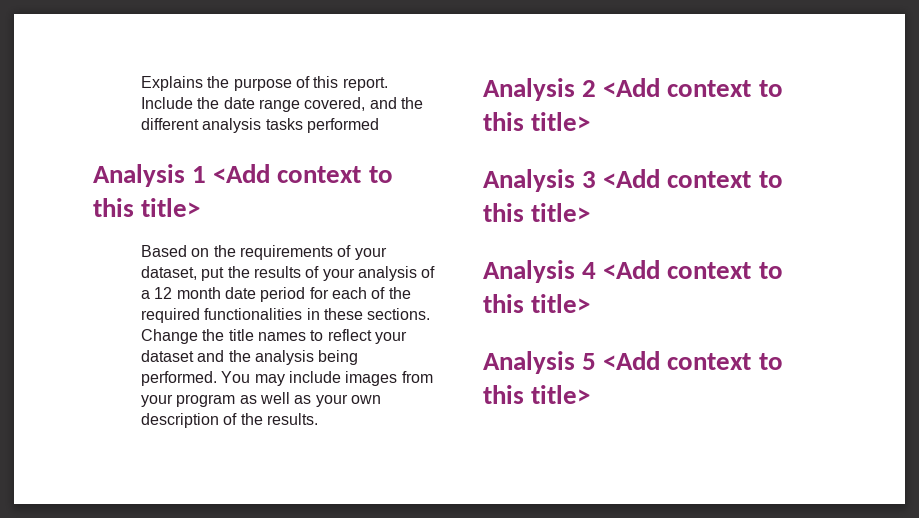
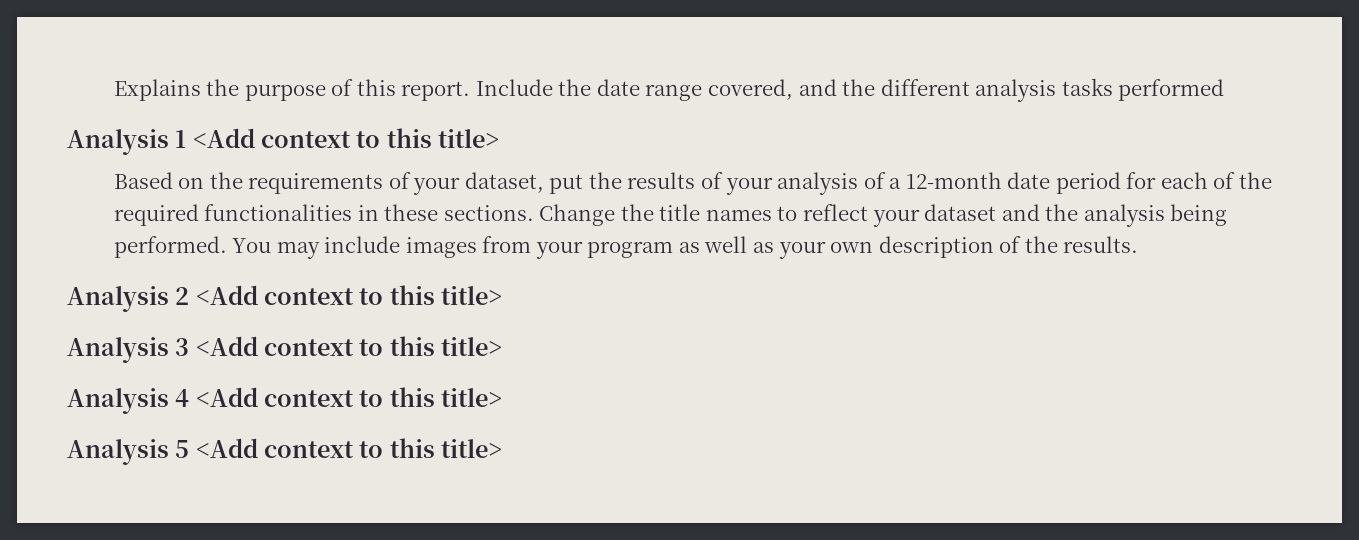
[154,287,221,299] 12 month -> [905,172,1002,189] 12-month

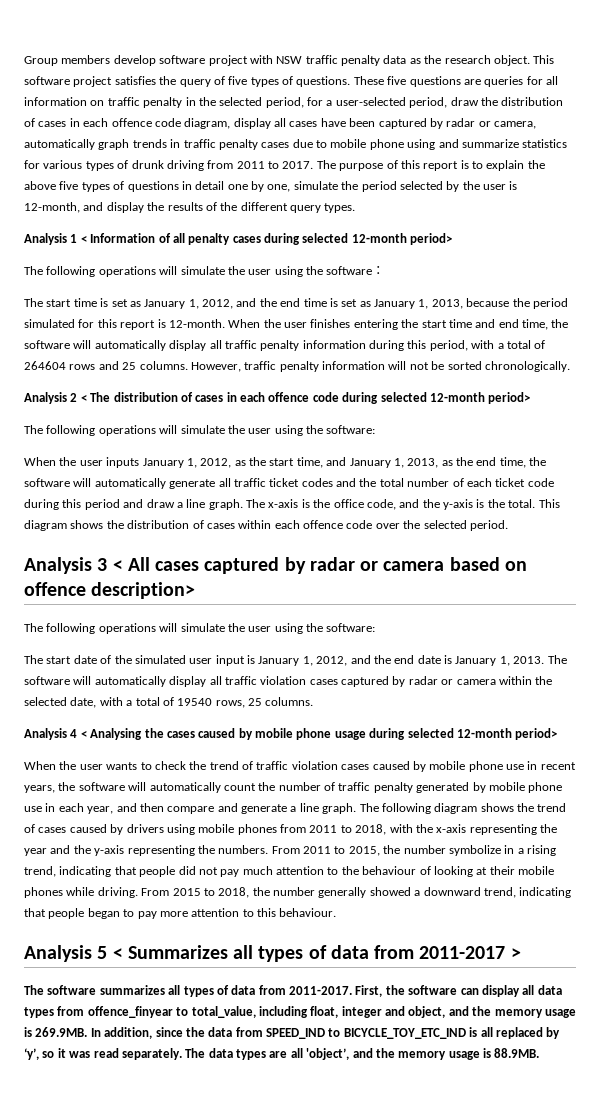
[113,78,1225,102] [67,128,500,155] [113,172,1272,195] [113,204,1228,227] [113,236,1139,259] [67,285,503,312] [67,336,503,363] [67,387,503,414] Explains the purpose of this report. Include the date range covered, and the different analysis tasks performed // Analysis 1 <Add context to this title> // Based on the requirements of your dataset, put the results of your analysis of a 12-month date period for each of the required functionalities in these sections. Change the title names to reflect your dataset and the analysis being performed. You may include images from your program as well as your own description of the results. // Analysis 2 <Add context to this title> // Analysis 3 <Add context to this title> // Analysis 4 <Add context to this title> -> [24,55,555,66] [24,76,558,87] [24,97,564,108] [24,118,536,129] [24,139,568,150] [24,160,545,171] [24,181,518,192] [24,202,356,213] [24,233,453,245] [24,266,386,277] [24,298,568,309] [24,319,569,330] [24,340,546,351] [24,361,570,372] [24,392,531,404] [24,425,376,436] [24,457,547,468] [24,478,554,489] [24,499,560,510] [24,520,508,531] [24,557,527,574] [24,582,196,599] [24,623,376,634] [24,655,567,666] [24,676,553,687] [24,697,314,708] [24,728,558,740] [24,761,576,772] [24,782,563,793] [24,803,567,814] [24,824,557,835] [24,845,556,856] [24,866,554,877] [24,887,572,898] [24,908,337,919] Group members develop software project with NSW traffic penalty data as the research object. This software project satisfies the query of five types of questions. These five questions are queries for all information on traffic penalty in the selected period, for a user-selected period, draw the distribution of cases in each offence code diagram, display all cases have been captured by radar or camera, automatically graph trends in traffic penalty cases due to mobile phone using and summarize statistics for various types of drunk driving from 2011 to 2017. The purpose of this report is to explain the above five types of questions in detail one by one, simulate the period selected by the user is 12-month, and display the results of the different query types. // Analysis 1 < Information of all penalty cases during selected 12-month period> // The following operations will simulate the user using the software： // The start time is set as January 1, 2012, and the end time is set as January 1, 2013, because the period simulated for this report is 12-month. When the user finishes entering the start time and end time, the software will automatically display all traffic penalty information during this period, with a total of 264604 rows and 25 columns. However, traffic penalty information will not be sorted chronologically. // Analysis 2 < The distribution of cases in each offence code during selected 12-month period> // The following operations will simulate the user using the software: // When the user inputs January 1, 2012, as the start time, and January 1, 2013, as the end time, the software will automatically generate all traffic ticket codes and the total number of each ticket code during this period and draw a line graph. The x-axis is the office code, and the y-axis is the total. This diagram shows the distribution of cases within each offence code over the selected period. // Analysis 3 < All cases captured by radar or camera based on offence description> // The following operations will simulate the user using the software: // The start date of the simulated user input is January 1, 2012, and the end date is January 1, 2013. The software will automatically display all traffic violation cases captured by radar or camera within the selected date, with a total of 19540 rows, 25 columns. // Analysis 4 < Analysing the cases caused by mobile phone usage during selected 12-month period> // When the user wants to check the trend of traffic violation cases caused by mobile phone use in recent years, the software will automatically count the number of traffic penalty generated by mobile phone use in each year, and then compare and generate a line graph. The following diagram shows the trend of cases caused by drivers using mobile phones from 2011 to 2018, with the x-axis representing the year and the y-axis representing the numbers. From 2011 to 2015, the number symbolize in a rising trend, indicating that people did not pay much attention to the behaviour of looking at their mobile phones while driving. From 2015 to 2018, the number generally showed a downward trend, indicating that people began to pay more attention to this behaviour.
[195,438,503,458] <Add context to this title> -> [112,945,521,962] [24,985,562,997] [24,1006,576,1018] [24,1027,561,1039] [24,1048,540,1060] < Summarizes all types of data from 2011-2017 > // The software summarizes all types of data from 2011-2017. First, the software can display all data types from offence_finyear to total_value, including float, integer and object, and the memory usage is 269.9MB. In addition, since the data from SPEED_IND to BICYCLE_TOY_ETC_IND is all replaced by ‘y’, so it was read separately. The data types are all 'object’, and the memory usage is 88.9MB.

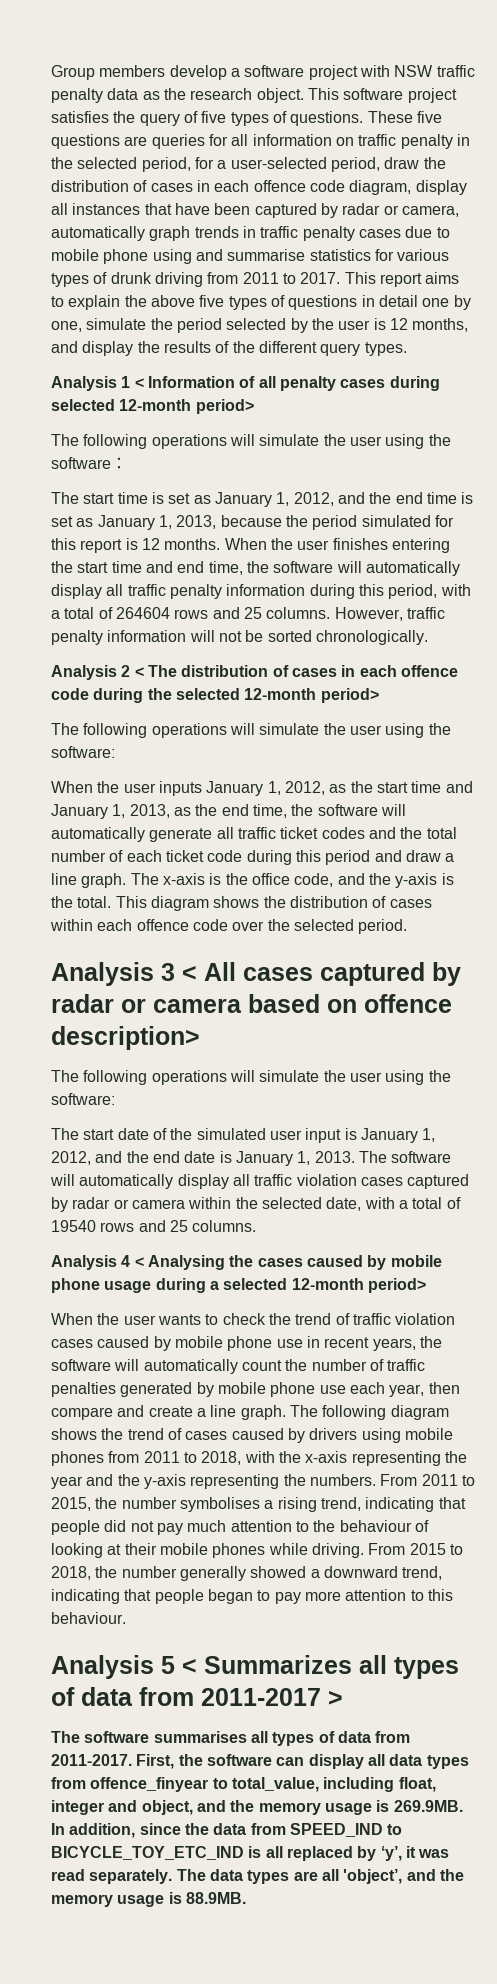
(156, 60) none -> [230,68,240,77] a
[289,121,318,127] cases -> [72,203,172,215] instances that
[461,139,519,148] summarize -> [227,249,306,261] summarise
[316,160,469,171] The purpose of this report is -> [344,272,460,287] This report aims
[24,202,80,213] 12-month, -> [389,318,469,332] 12 months,
[168,319,225,328] 12-month. -> [141,538,221,550] 12 months.
(379, 398) none -> [147,688,172,700] the
[296,457,323,468] time, -> [411,781,442,793] time
[215,700,245,708] rows, -> [100,1220,166,1232] rows and
(406, 734) none -> [209,1281,219,1290] a
[373,782,413,793] penalty -> [51,1382,116,1397] penalties
[45,803,56,812] in -> (346, 1389) none
[116,803,137,812] and -> (425, 1390) none
[241,804,287,814] generate -> [148,1406,193,1417] create
[448,845,515,856] symbolize in -> [179,1497,260,1512] symbolises
[99,985,165,995] summarizes -> [153,1731,247,1743] summarises
[42,1051,55,1058] so -> (402, 1853) none

